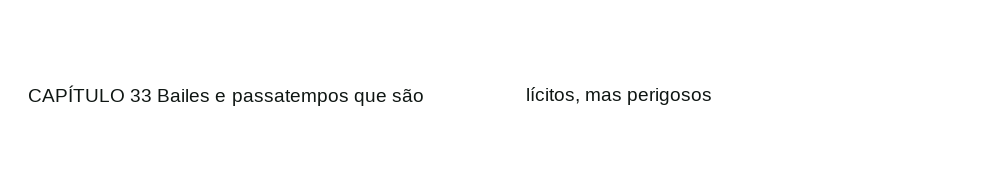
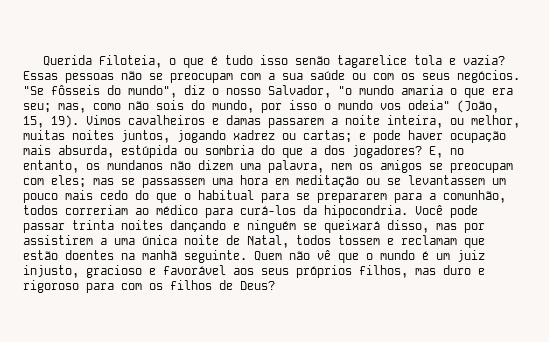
[28,85,713,106] CAPÍTULO 33 Bailes e passatempos que são lícitos, mas perigosos -> [43,55,506,68] [23,70,520,83] [23,85,513,98] [23,100,499,113] [23,115,520,128] [23,130,506,143] [23,145,464,158] [23,160,513,173] [23,175,506,188] [23,190,506,203] [23,205,478,218] [23,220,485,233] [23,235,485,248] [23,250,485,263] [23,265,485,278] [23,280,275,293] Querida Filoteia, o que é tudo isso senão tagarelice tola e vazia? Essas pessoas não se preocupam com a sua saúde ou com os seus negócios. "Se fôsseis do mundo", diz o nosso Salvador, "o mundo amaria o que era seu; mas, como não sois do mundo, por isso o mundo vos odeia" (João, 15, 19). Vimos cavalheiros e damas passarem a noite inteira, ou melhor, muitas noites juntos, jogando xadrez ou cartas; e pode haver ocupação mais absurda, estúpida ou sombria do que a dos jogadores? E, no entanto, os mundanos não dizem uma palavra, nem os amigos se preocupam com eles; mas se passassem uma hora em meditação ou se levantassem um pouco mais cedo do que o habitual para se prepararem para a comunhão, todos correriam ao médico para curá-los da hipocondria. Você pode passar trinta noites dançando e ninguém se queixará disso, mas por assistirem a uma única noite de Natal, todos tossem e reclamam que estão doentes na manhã seguinte. Quem não vê que o mundo é um juiz injusto, gracioso e favorável aos seus próprios filhos, mas duro e rigoroso para com os filhos de Deus?

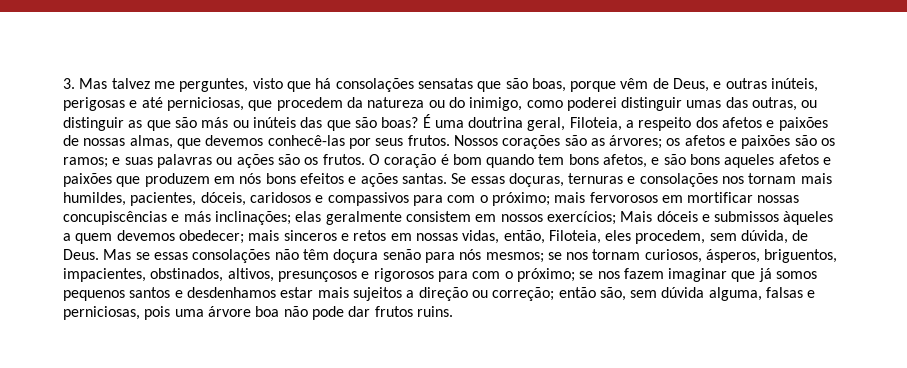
[43,55,506,68] [23,70,520,83] [23,85,513,98] [23,100,499,113] [23,115,520,128] [23,130,506,143] [23,145,464,158] [23,160,513,173] [23,175,506,188] [23,190,506,203] [23,205,478,218] [23,220,485,233] [23,235,485,248] [23,250,485,263] [23,265,485,278] [23,280,275,293] Querida Filoteia, o que é tudo isso senão tagarelice tola e vazia? Essas pessoas não se preocupam com a sua saúde ou com os seus negócios. "Se fôsseis do mundo", diz o nosso Salvador, "o mundo amaria o que era seu; mas, como não sois do mundo, por isso o mundo vos odeia" (João, 15, 19). Vimos cavalheiros e damas passarem a noite inteira, ou melhor, muitas noites juntos, jogando xadrez ou cartas; e pode haver ocupação mais absurda, estúpida ou sombria do que a dos jogadores? E, no entanto, os mundanos não dizem uma palavra, nem os amigos se preocupam com eles; mas se passassem uma hora em meditação ou se levantassem um pouco mais cedo do que o habitual para se prepararem para a comunhão, todos correriam ao médico para curá-los da hipocondria. Você pode passar trinta noites dançando e ninguém se queixará disso, mas por assistirem a uma única noite de Natal, todos tossem e reclamam que estão doentes na manhã seguinte. Quem não vê que o mundo é um juiz injusto, gracioso e favorável aos seus próprios filhos, mas duro e rigoroso para com os filhos de Deus? -> [63,78,819,92] [63,97,818,111] [63,114,828,131] [63,135,836,149] [63,154,832,168] [63,173,832,187] [63,192,800,206] [63,211,834,225] [63,230,809,244] [63,249,838,263] [63,268,818,282] [63,287,816,301] [63,306,453,320] 3. Mas talvez me perguntes, visto que há consolações sensatas que são boas, porque vêm de Deus, e outras inúteis, perigosas e até perniciosas, que procedem da natureza ou do inimigo, como poderei distinguir umas das outras, ou distinguir as que são más ou inúteis das que são boas? É uma doutrina geral, Filoteia, a respeito dos afetos e paixões de nossas almas, que devemos conhecê-las por seus frutos. Nossos corações são as árvores; os afetos e paixões são os ramos; e suas palavras ou ações são os frutos. O coração é bom quando tem bons afetos, e são bons aqueles afetos e paixões que produzem em nós bons efeitos e ações santas. Se essas doçuras, ternuras e consolações nos tornam mais humildes, pacientes, dóceis, caridosos e compassivos para com o próximo; mais fervorosos em mortificar nossas concupiscências e más inclinações; elas geralmente consistem em nossos exercícios; Mais dóceis e submissos àqueles a quem devemos obedecer; mais sinceros e retos em nossas vidas, então, Filoteia, eles procedem, sem dúvida, de Deus. Mas se essas consolações não têm doçura senão para nós mesmos; se nos tornam curiosos, ásperos, briguentos, impacientes, obstinados, altivos, presunçosos e rigorosos para com o próximo; se nos fazem imaginar que já somos pequenos santos e desdenhamos estar mais sujeitos a direção ou correção; então são, sem dúvida alguma, falsas e perniciosas, pois uma árvore boa não pode dar frutos ruins.

